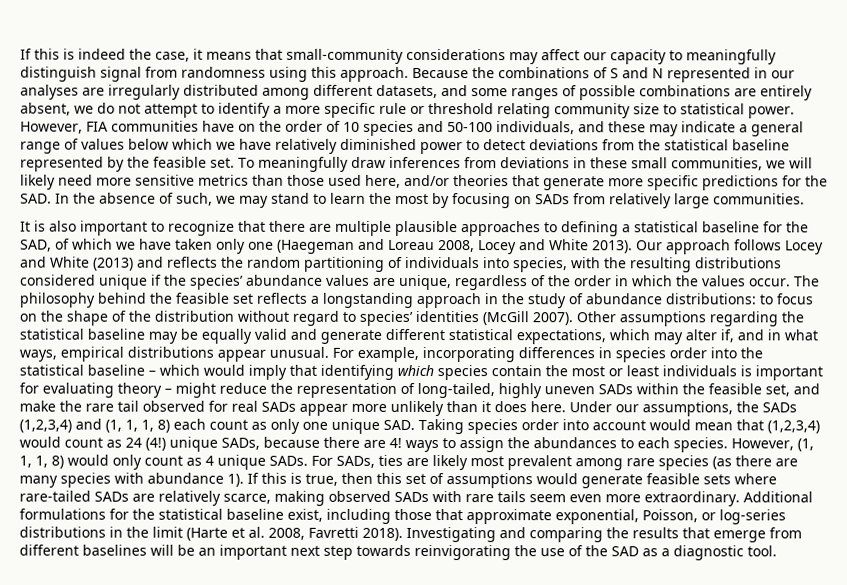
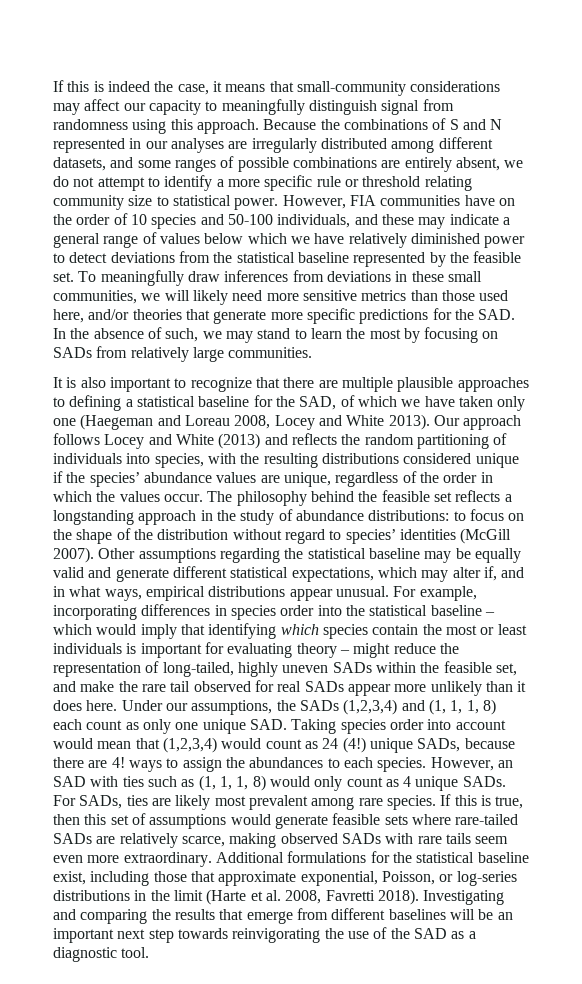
(794, 444) none -> [497,760,513,768] [53,776,195,787] an SAD with ties such as
[658,455,798,471] [19,472,244,488] species (as there are many species with abundance 1). -> [386,795,436,810] species.

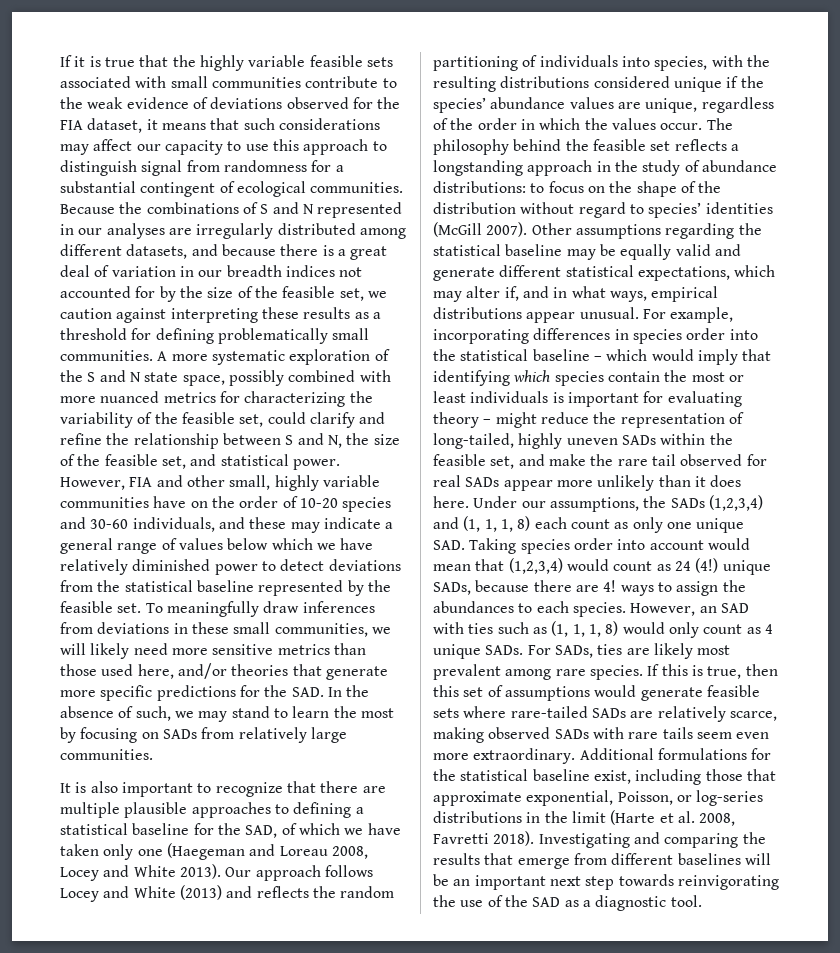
[53,80,209,95] If this is indeed the case, -> [60,55,393,71] [60,76,397,88] [60,97,401,109] [60,118,143,133] If it is true that the highly variable feasible sets associated with small communities contribute to the weak evidence of deviations observed for the FIA dataset,
[296,81,406,96] small-community -> [243,118,275,130] such
[221,99,454,115] [53,119,259,134] meaningfully distinguish signal from randomness using this approach. -> [245,139,387,155] [60,160,344,176] [60,181,404,197] use this approach to distinguish signal from randomness for a substantial contingent of ecological communities.
[137,156,524,172] [53,175,472,191] [53,195,376,210] some ranges of possible combinations are entirely absent, we do not attempt to identify a more specific rule or threshold relating community size to statistical power. However, FIA -> [221,244,388,260] [60,265,363,277] [60,286,387,302] [60,307,381,323] [60,328,370,344] [60,349,390,365] [60,370,391,386] [60,391,373,407] [60,412,386,428] [60,433,400,449] [60,454,340,470] [60,475,380,491] because there is a great deal of variation in our breadth indices not accounted for by the size of the feasible set, we caution against interpreting these results as a threshold for defining problematically small communities. A more systematic exploration of the S and N state space, possibly combined with more nuanced metrics for characterizing the variability of the feasible set, could clarify and refine the relationship between S and N, the size of the feasible set, and statistical power. However, FIA and other small, highly variable
[130,214,147,225] 10 -> [299,498,338,508] 10-20
[227,214,273,225] 50-100 -> [90,519,129,529] 30-60

